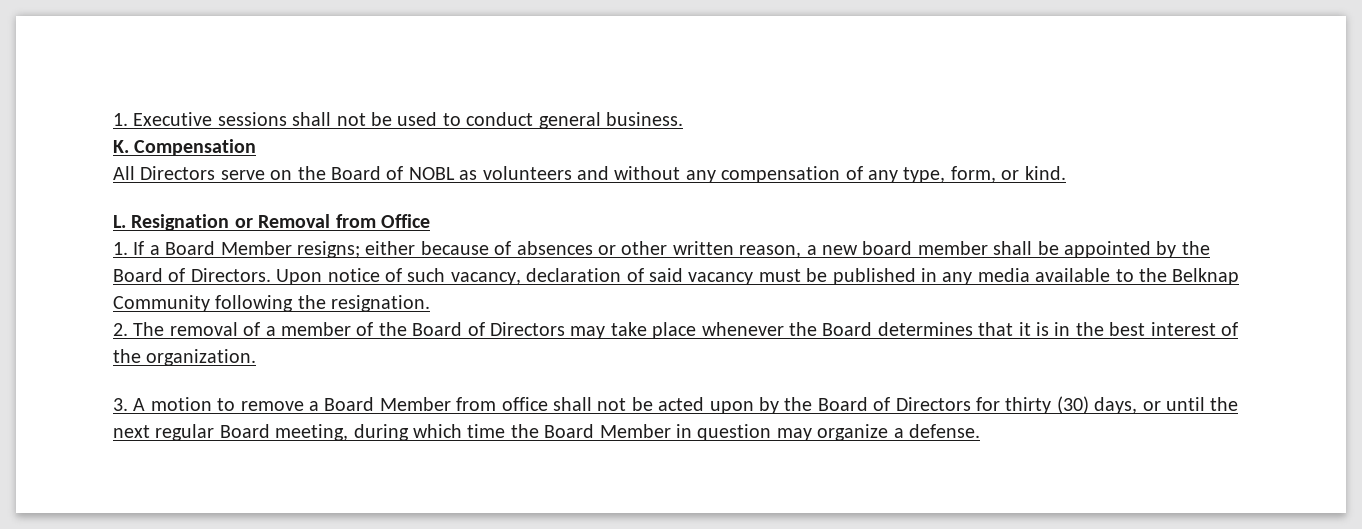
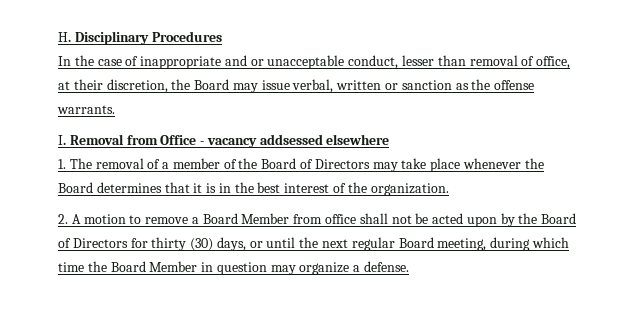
[113,112,683,129] [113,139,257,156] [113,166,1066,183] [113,214,430,231] [113,241,1210,258] [113,268,1240,285] [113,295,431,312] [113,323,128,336] 1. Executive sessions shall not be used to conduct general business. // K. Compensation // All Directors serve on the Board of NOBL as volunteers and without any compensation of any type, form, or kind. // L. Resignation or Removal from Office // 1. If a Board Member resigns; either because of absences or other written reason, a new board member shall be appointed by the Board of Directors. Upon notice of such vacancy, declaration of said vacancy must be published in any media available to the Belknap Community following the resignation. // 2. -> [58,31,222,45] [58,55,571,69] [58,79,535,93] [57,105,115,114] [58,134,390,148] [58,159,66,169] H. Disciplinary Procedures // In the case of inappropriate and or unacceptable conduct, lesser than removal of office, at their discretion, the Board may issue verbal, written or sanction as the offense warrants. // I. Removal from Office - vacancy addsessed elsewhere // 1.
[113,398,128,411] 3. -> [58,214,68,224] 2.

